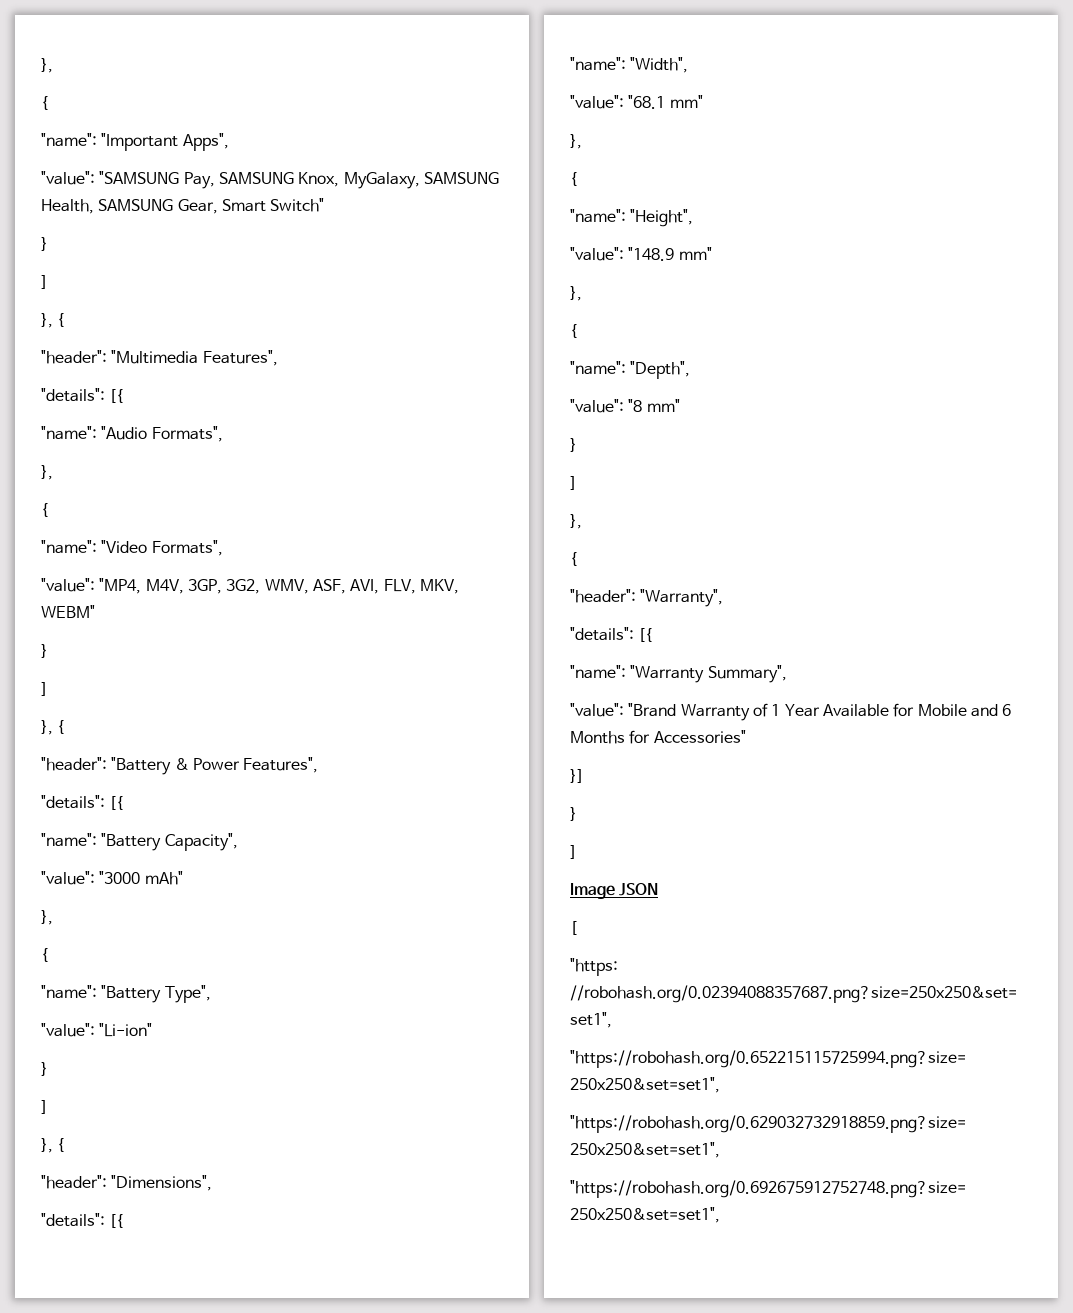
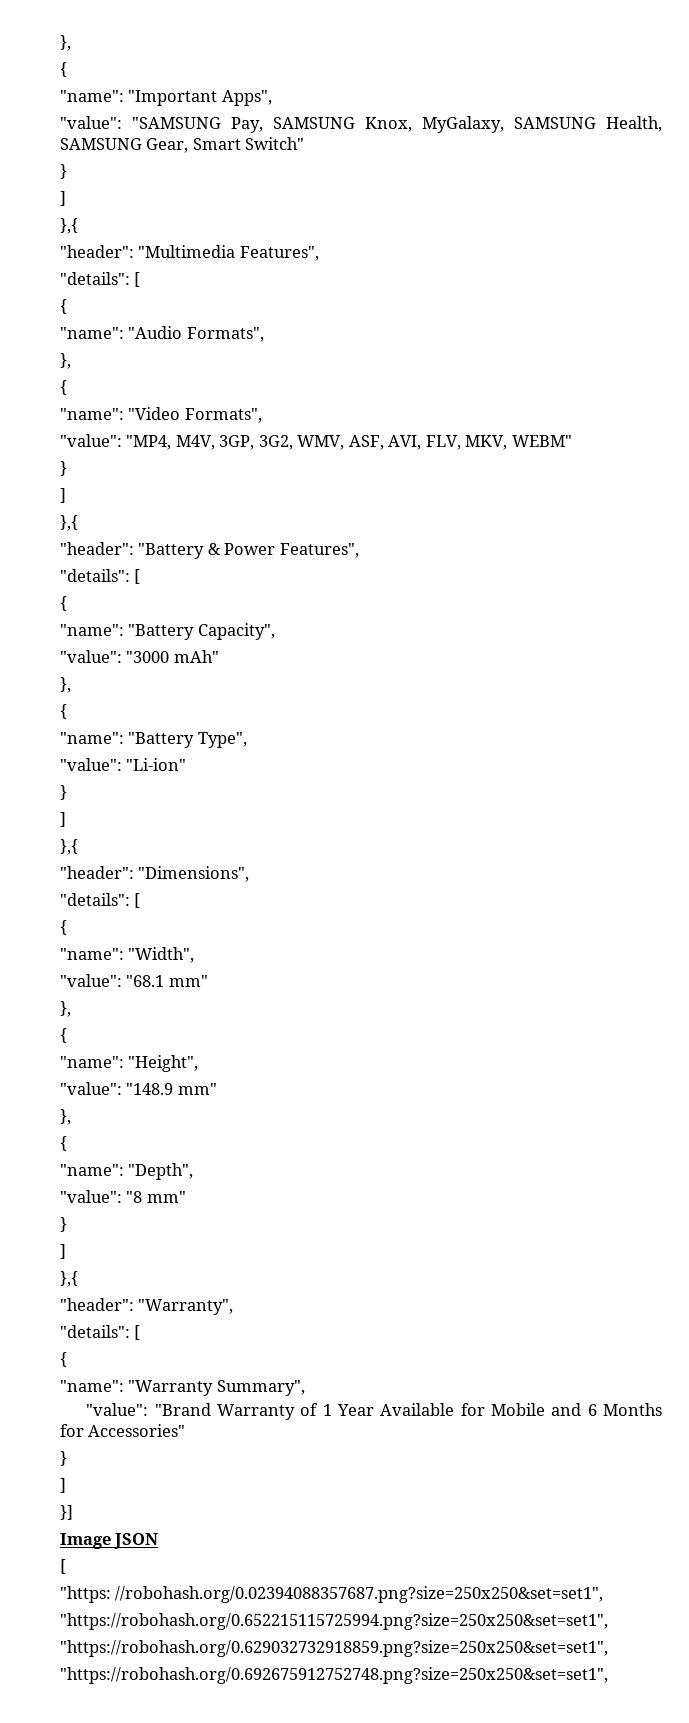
[41,313,65,328] }, { -> [60,218,78,234] },{
[109,389,124,403] [{ -> [134,272,141,287] [60,299,67,314] [ // {
[41,720,65,735] }, { -> [60,515,78,531] },{
[109,796,124,810] [{ -> [134,569,141,584] [60,596,67,611] [ // {
[41,1138,65,1153] }, { -> [60,839,78,855] },{
[109,1214,124,1228] [{ -> [134,893,141,908] [60,920,67,935] [ // {
[570,514,582,529] [570,552,577,566] }, // { -> [60,1271,78,1287] },{
[638,628,653,642] [{ -> [134,1325,141,1340] [60,1352,67,1367] [ // {
[570,769,584,783] [570,807,577,821] [570,845,577,859] // }] // } // ] -> [60,1451,67,1466] [60,1478,66,1493] [60,1505,73,1520] // } // ] // }]

